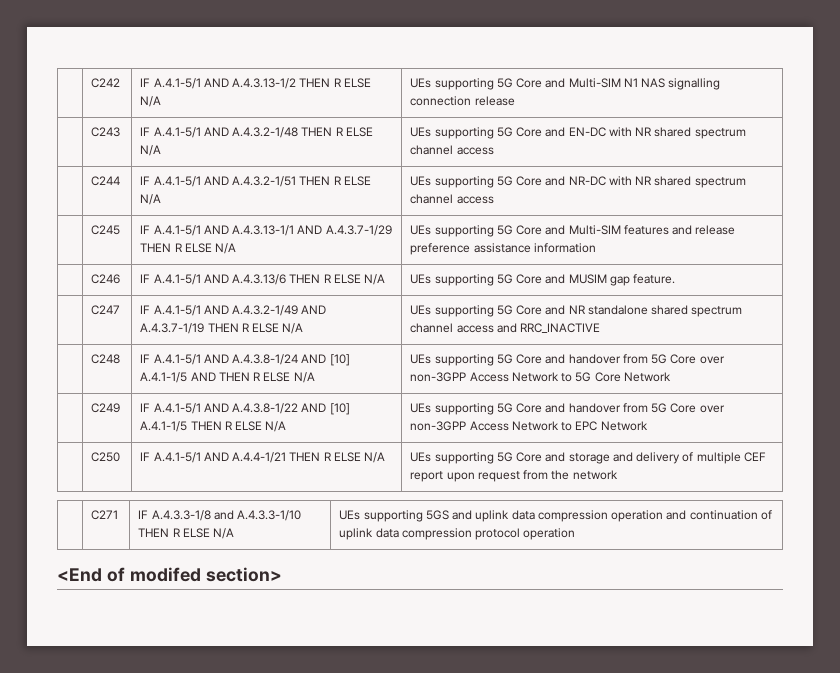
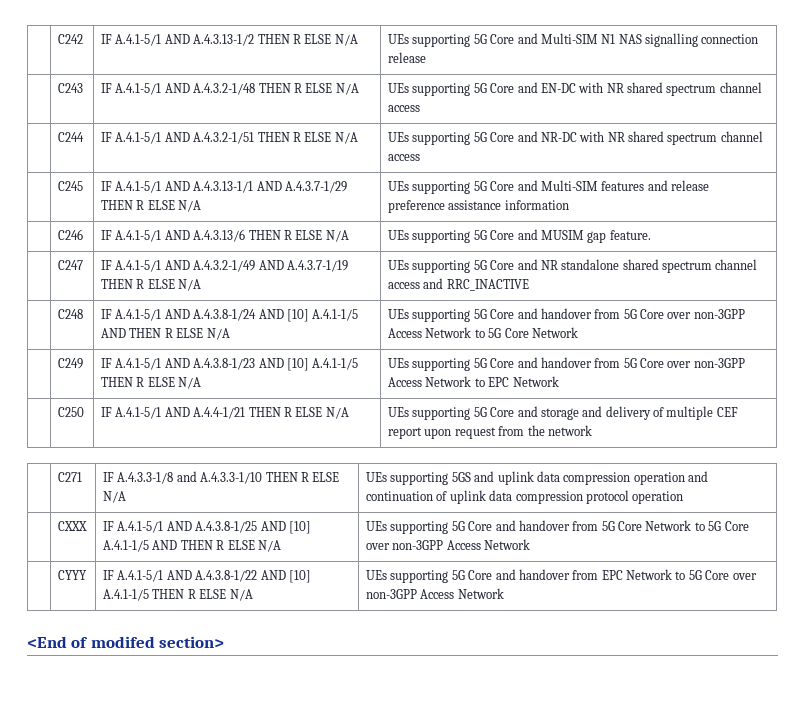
[232,403,299,414] A.4.3.8-1/22 -> [193,358,256,370] A.4.3.8-1/23
(576, 534) none -> [58,521,88,531] [103,521,311,534] [103,540,281,552] [366,520,749,534] [366,539,531,550] [58,570,88,580] [103,570,311,583] [103,589,253,601] [366,569,757,583] [366,588,504,599] // | CXXX | IF A.4.1-5/1 AND A.4.3.8-1/25 AND [10] A.4.1-1/5 AND THEN R ELSE N/A | UEs supporting 5G Core and handover from 5G Core Network to 5G Core over non-3GPP Access Network // | CYYY | IF A.4.1-5/1 AND A.4.3.8-1/22 AND [10] A.4.1-1/5 THEN R ELSE N/A | UEs supporting 5G Core and handover from EPC Network to 5G Core over non-3GPP Access Network

